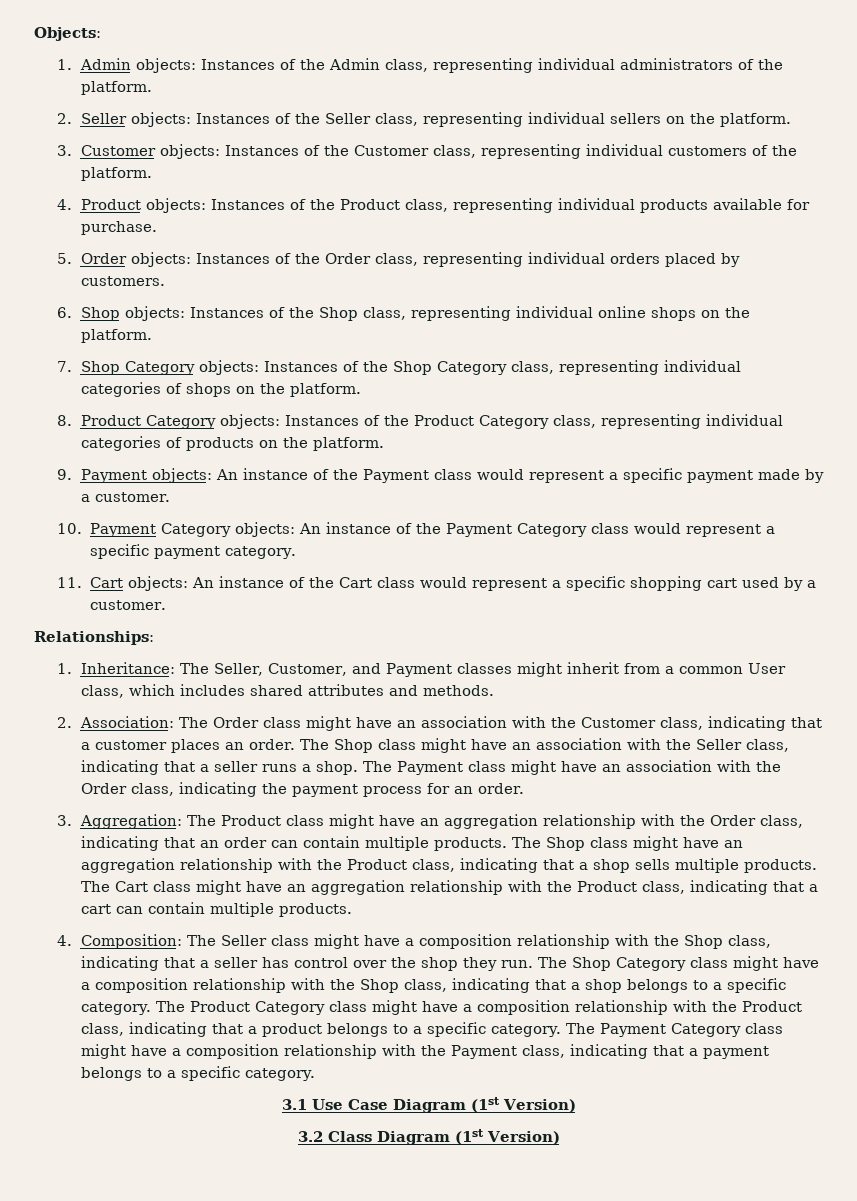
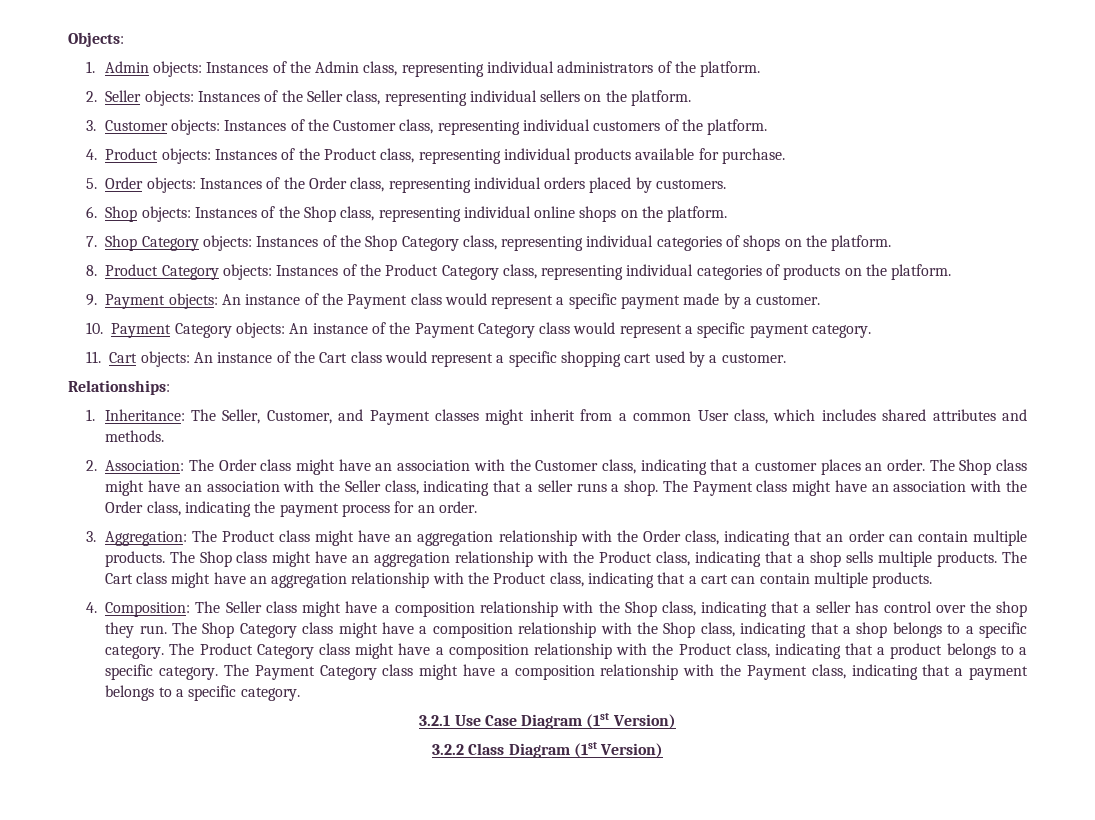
[281,1099,307,1110] 3.1 -> [419,715,451,726] 3.2.1
[297,1131,323,1142] 3.2 -> [431,744,464,755] 3.2.2

